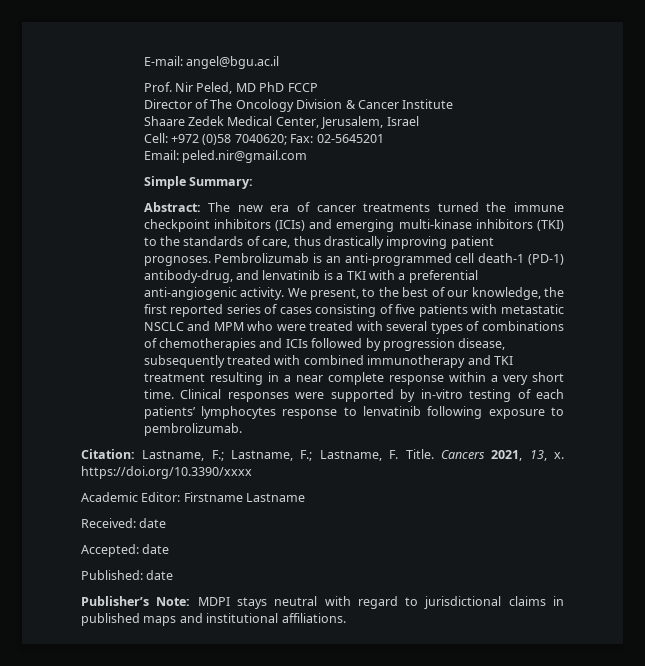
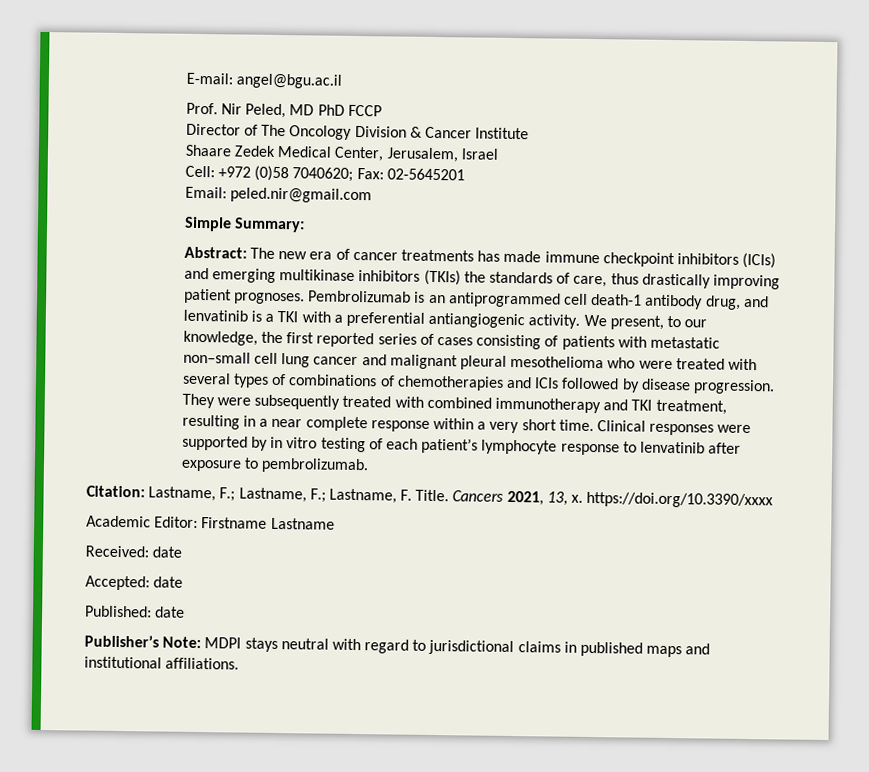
[437,202,507,212] turned the -> [477,250,542,263] has made
[398,219,564,231] [143,237,157,246] multi-kinase inhibitors (TKI) to -> [279,269,461,286] multikinase inhibitors (TKIs)
[344,253,452,266] anti-programmed -> [448,292,561,308] antiprogrammed
[528,254,564,265] [143,270,233,283] (PD-1) antibody-drug, -> [645,294,741,310] antibody drug,
[143,287,237,300] anti-angiogenic -> [428,312,526,329] antiangiogenic
[378,287,445,297] the best of -> (681, 321) none
[395,304,416,314] five -> (559, 341) none
[143,321,244,331] NSCLC and MPM -> [182,351,605,370] non–small cell lung cancer and malignant pleural mesothelioma
[382,338,506,351] progression disease, -> [640,378,775,395] [181,393,252,409] disease progression. They were
[143,373,205,382] treatment -> [655,399,727,415] treatment,
[420,389,463,399] in-vitro -> [270,436,318,449] in vitro
[143,406,277,419] patients’ lymphocytes -> [421,437,558,455] patient’s lymphocyte
[427,406,483,419] following -> [708,442,742,454] after

